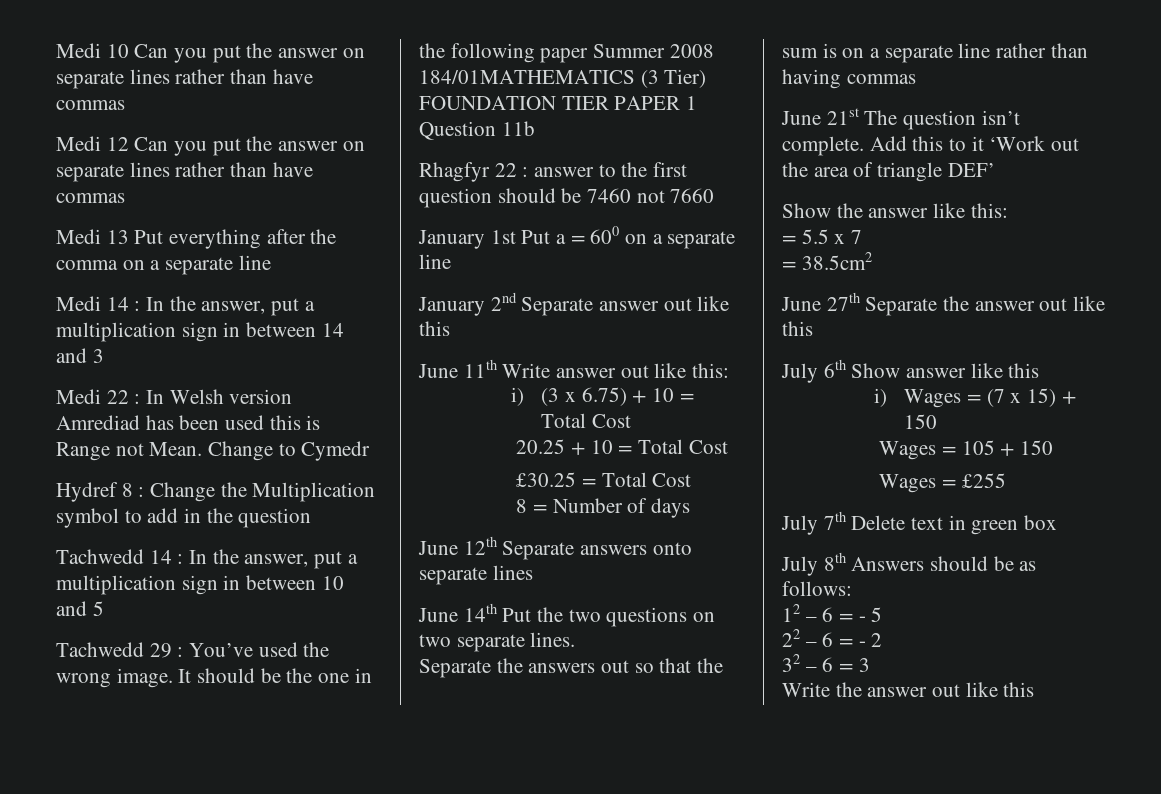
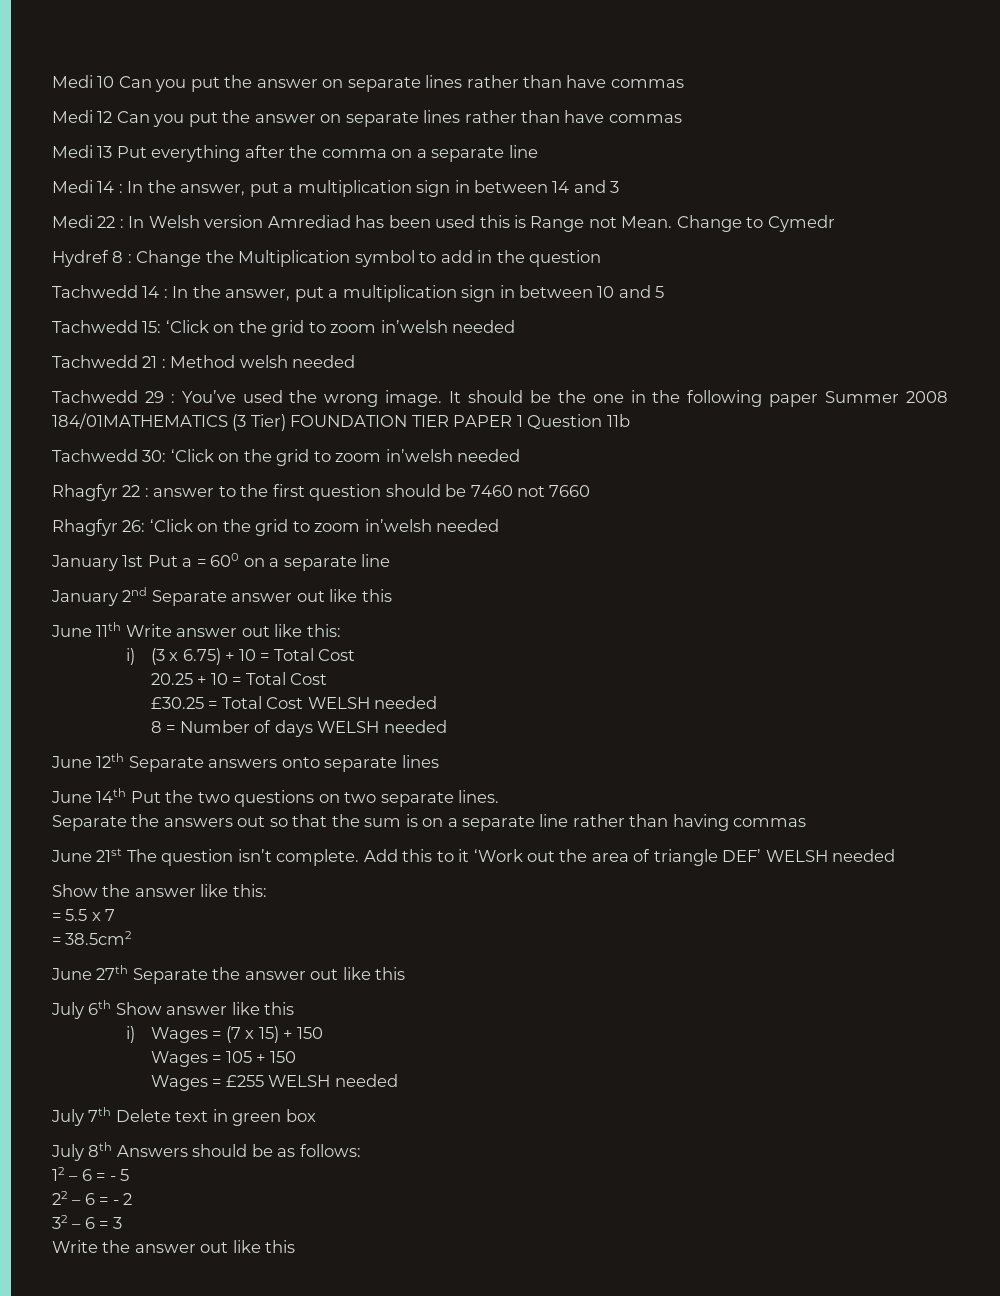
(104, 608) none -> [52,320,516,337] [52,355,356,368] // Tachwedd 15: ‘Click on the grid to zoom in’welsh needed // Tachwedd 21 : Method welsh needed
(535, 128) none -> [52,449,521,466] // Tachwedd 30: ‘Click on the grid to zoom in’welsh needed
(715, 195) none -> [52,519,500,536] // Rhagfyr 26: ‘Click on the grid to zoom in’welsh needed
(692, 480) none -> [307,696,438,709] WELSH needed
(690, 508) none -> [317,720,447,733] WELSH needed
(995, 170) none -> [765,849,896,862] WELSH needed
(1006, 480) none -> [268,1074,398,1087] WELSH needed

